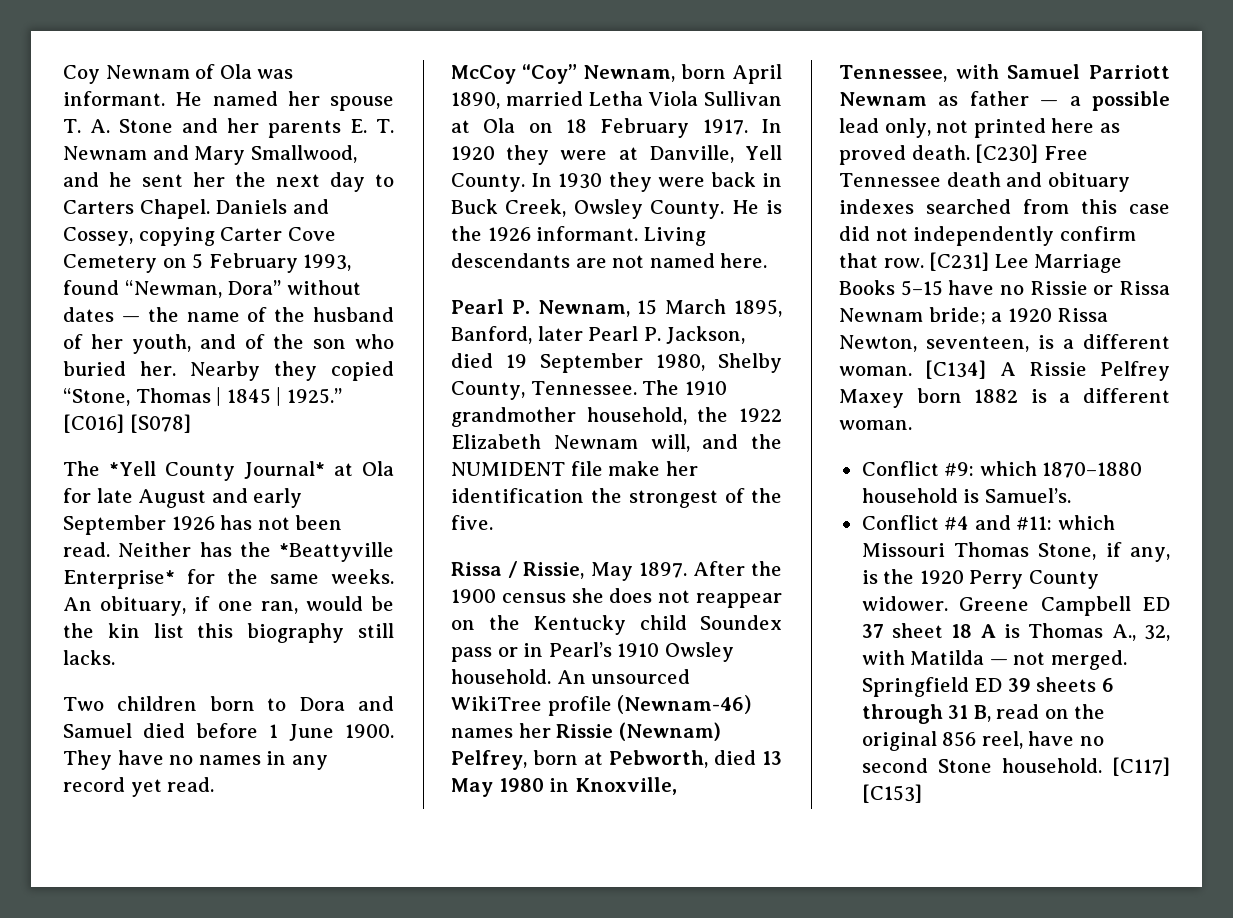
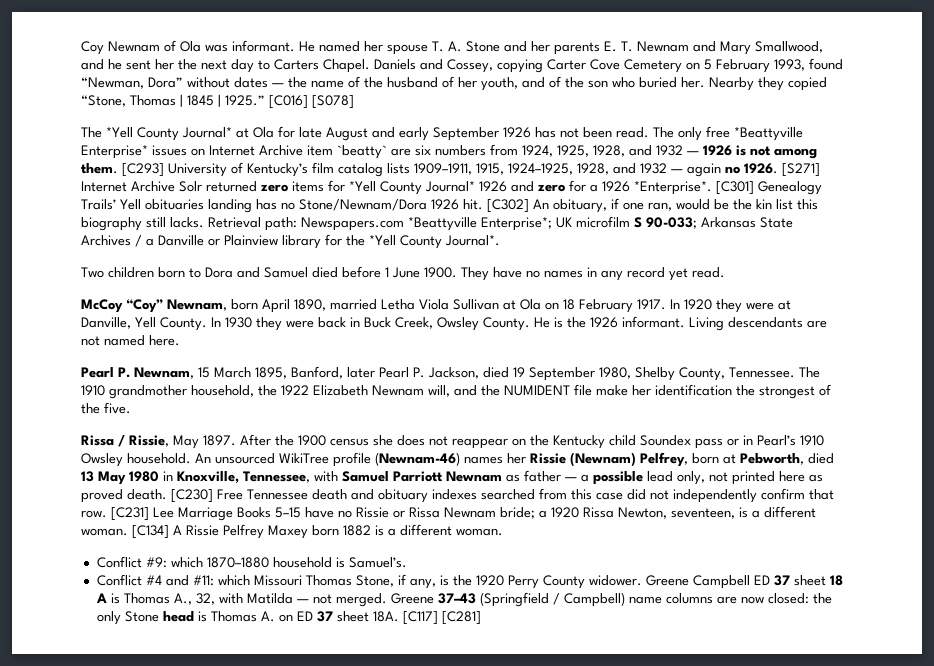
[118,542,394,562] [63,569,394,589] Neither has the *Beattyville Enterprise* for the same weeks. -> [653,126,803,141] [81,144,817,159] [81,162,820,177] [81,180,822,195] [81,199,529,213] The only free *Beattyville Enterprise* issues on Internet Archive item `beatty` are six numbers from 1924, 1925, 1928, and 1932 — 1926 is not among them. [C293] University of Kentucky’s film catalog lists 1909–1911, 1915, 1924–1925, 1928, and 1932 — again no 1926. [S271] Internet Archive Solr returned zero items for *Yell County Journal* 1926 and zero for a 1926 *Enterprise*. [C301] Genealogy Trails’ Yell obituaries landing has no Stone/Newnam/Dora 1926 hit. [C302]
(115, 657) none -> [208,216,793,231] [81,234,500,249] Retrieval path: Newspapers.com *Beattyville Enterprise*; UK microfilm S 90-033; Arkansas State Archives / a Danville or Plainview library for the *Yell County Journal*.
[861,677,1114,697] [861,704,1106,724] [861,731,1104,751] [861,757,1170,776] [861,784,922,803] Springfield ED 39 sheets 6 through 31 B, read on the original 856 reel, have no second Stone household. [C117] [C153] -> [390,592,832,607] [96,611,481,625] Greene 37–43 (Springfield / Campbell) name columns are now closed: the only Stone head is Thomas A. on ED 37 sheet 18A. [C117] [C281]

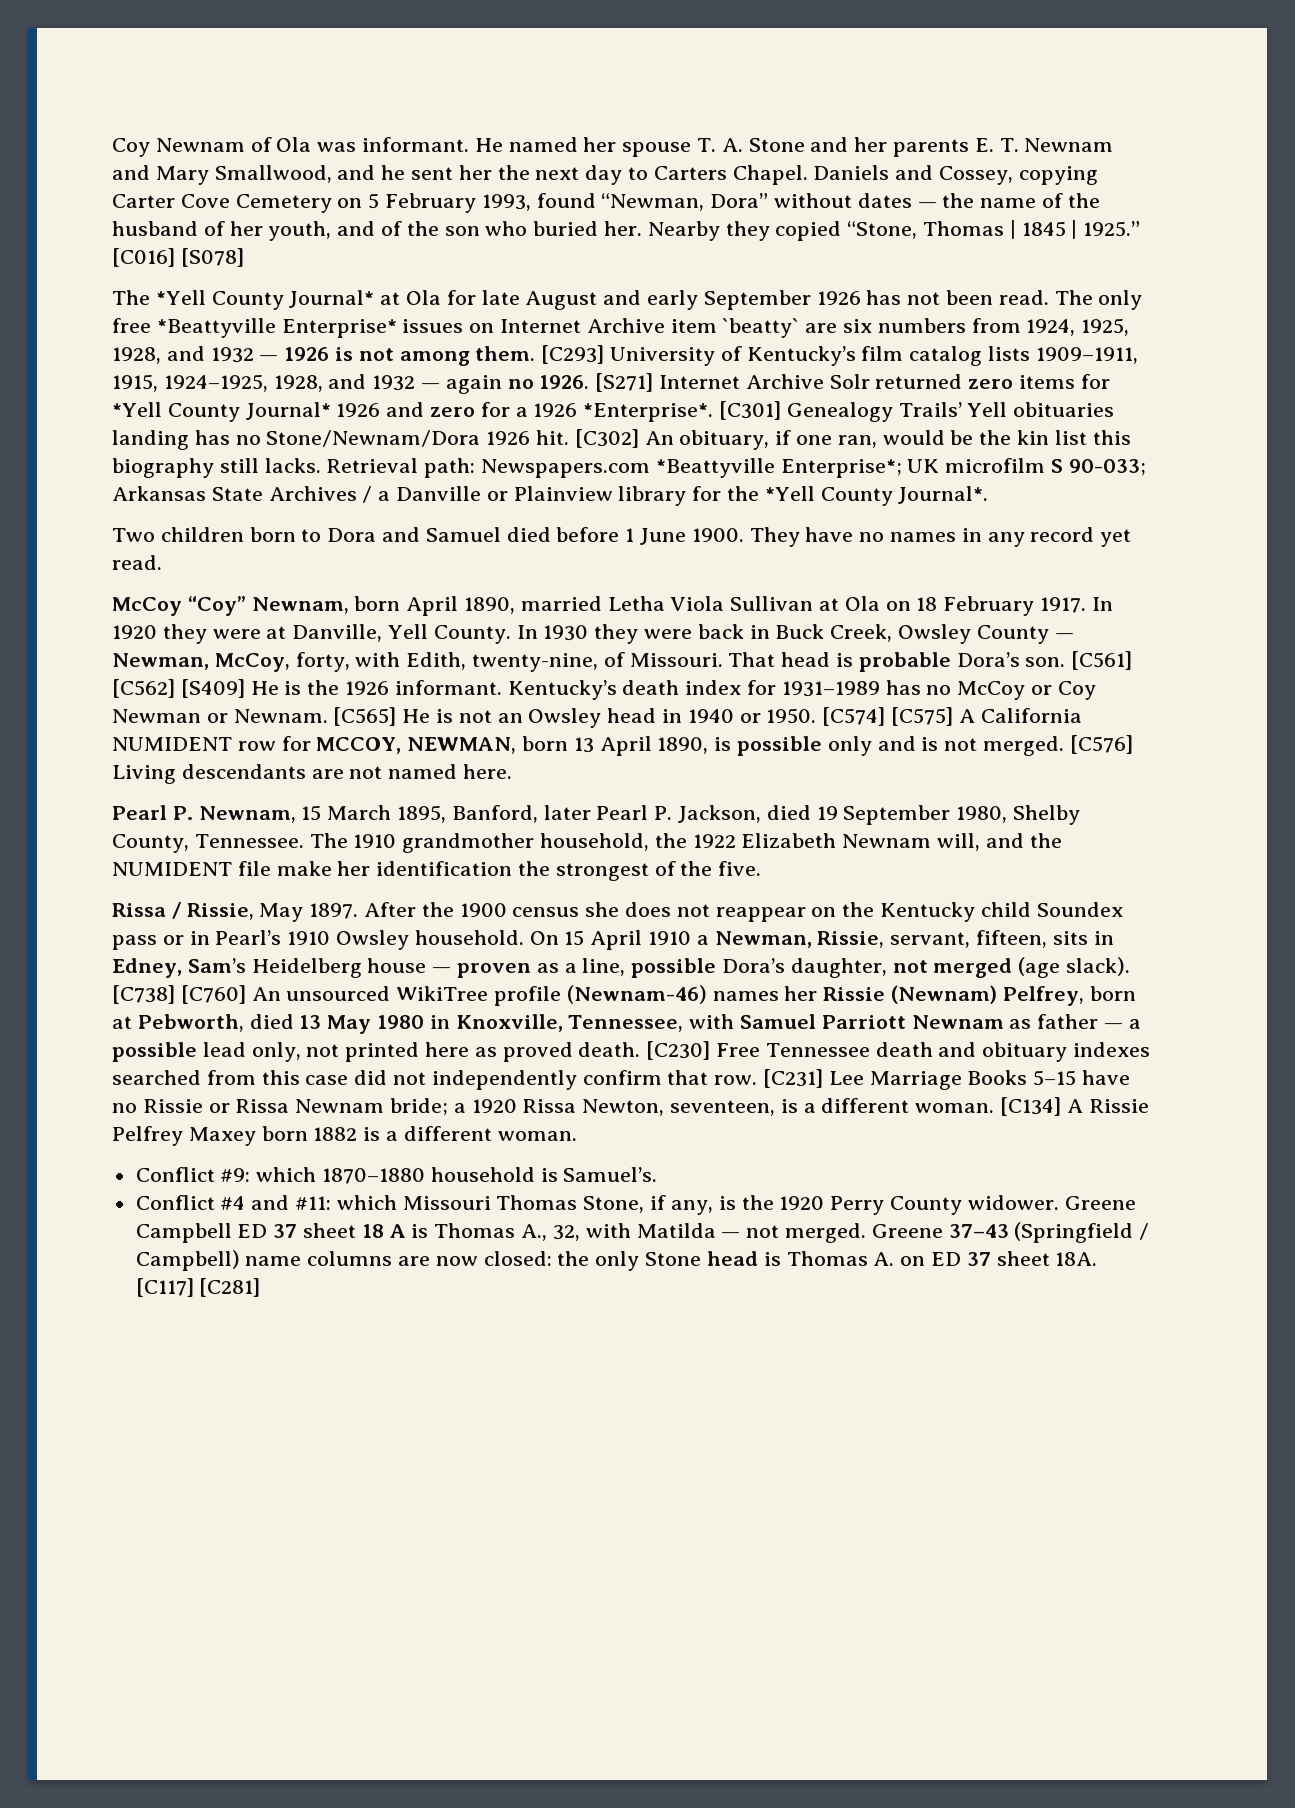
[483,317,530,331] County. -> [976,625,1074,644] [112,651,1133,672] [112,679,245,698] County — Newman, McCoy, forty, with Edith, twenty-nine, of Missouri. That head is probable Dora’s son. [C561] [C562] [S409]
(685, 322) none -> [507,680,1096,700] [112,707,1082,728] [112,735,1133,756] Kentucky’s death index for 1931–1989 has no McCoy or Coy Newman or Newnam. [C565] He is not an Owsley head in 1940 or 1950. [C574] [C575] A California NUMIDENT row for MCCOY, NEWMAN, born 13 April 1890, is possible only and is not merged. [C576]
(191, 458) none -> [529,930,1114,950] [112,957,1131,978] [112,985,246,1004] On 15 April 1910 a Newman, Rissie, servant, fifteen, sits in Edney, Sam’s Heidelberg house — proven as a line, possible Dora’s daughter, not merged (age slack). [C738] [C760]

